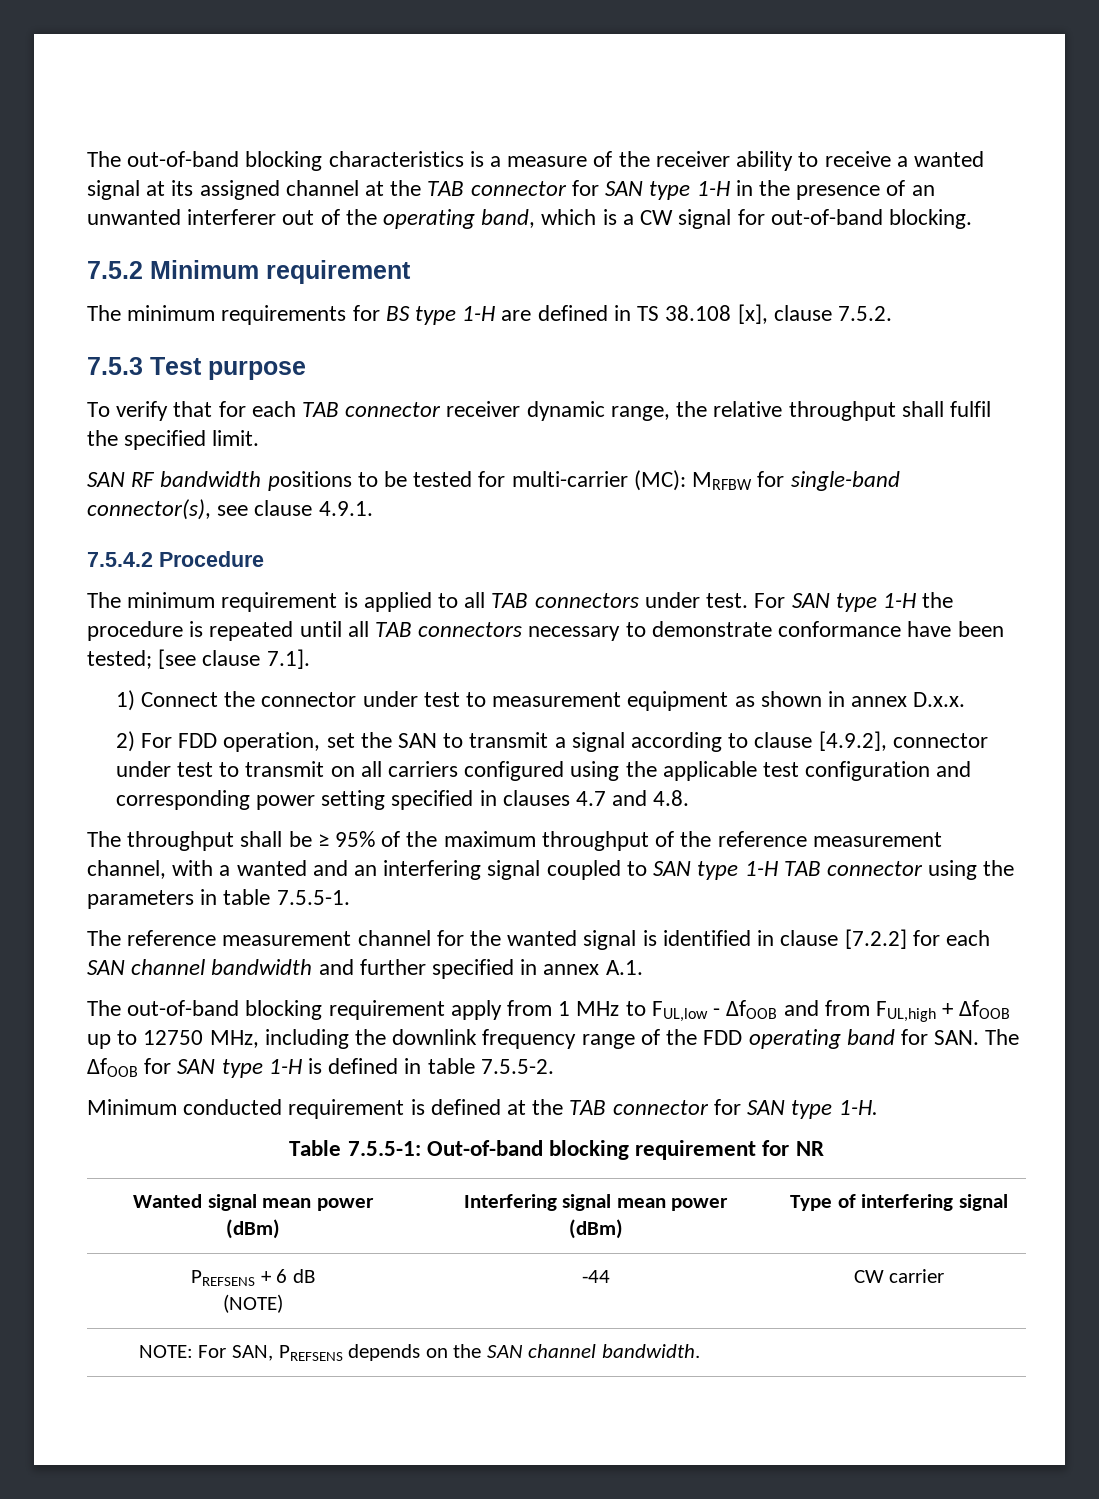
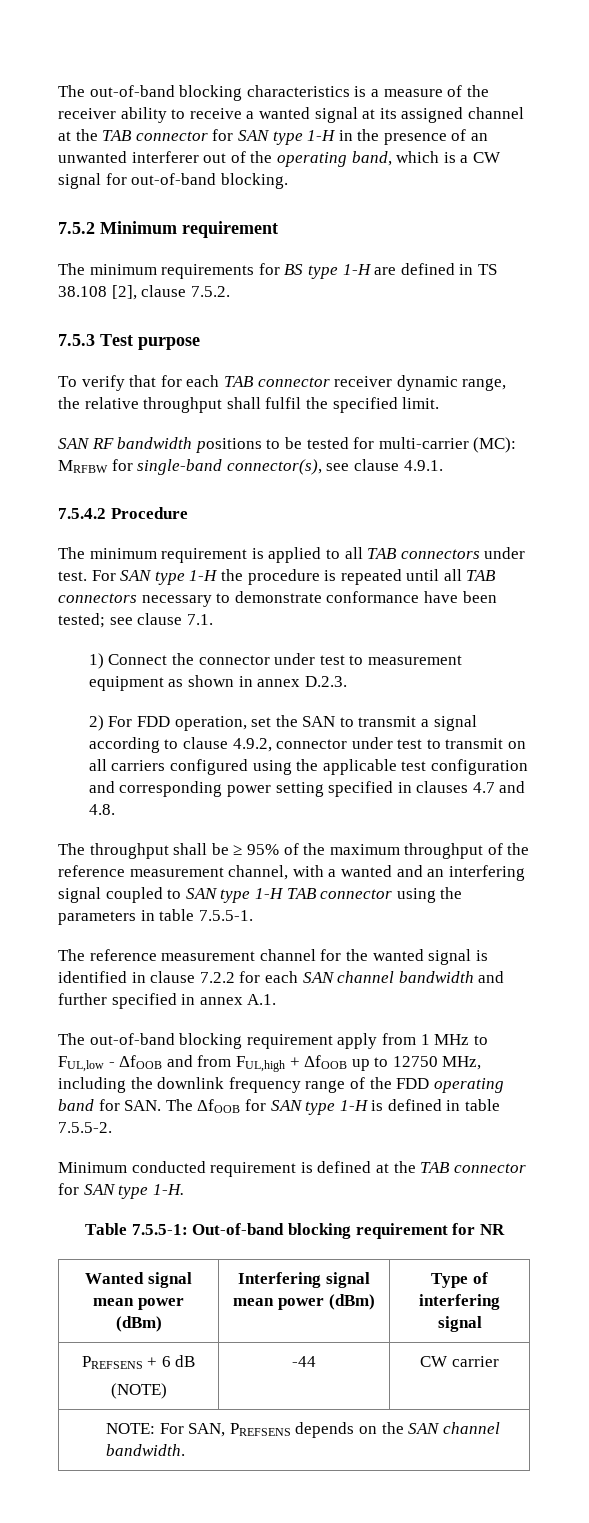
[737,304,768,324] [x], -> [111,285,137,300] [2],
[158,649,310,669] [see clause 7.1]. -> [109,613,213,625] see clause 7.1.
[913,692,966,707] D.x.x. -> [304,676,347,687] D.2.3.
[818,731,887,751] [4.9.2], -> [232,738,272,752] 4.9.2,
[844,929,907,949] [7.2.2] -> [199,972,235,983] 7.2.2

